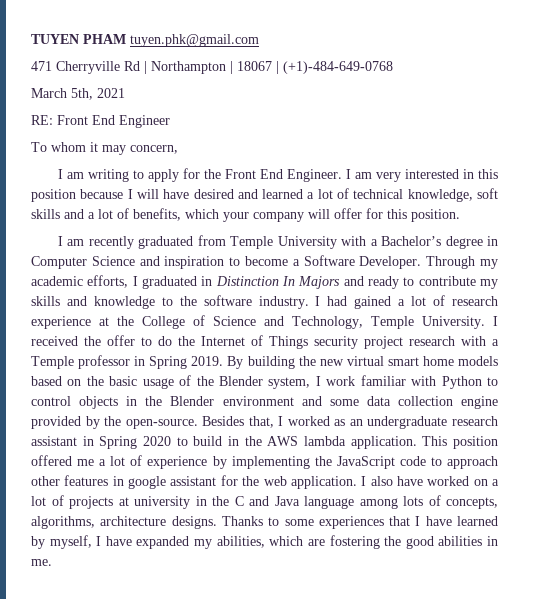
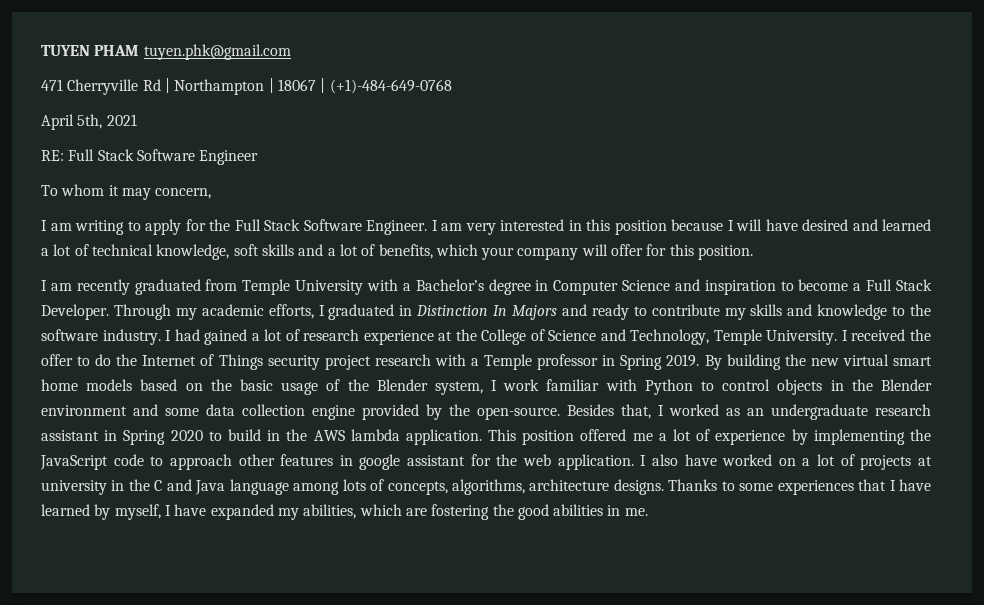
[31,88,67,98] March -> [41,114,74,130] April
[57,115,115,125] Front End -> [68,149,195,161] Full Stack Software
[224,169,283,179] Front End -> [234,219,362,231] Full Stack Software
[303,255,355,266] Software -> [866,279,933,291] Full Stack

